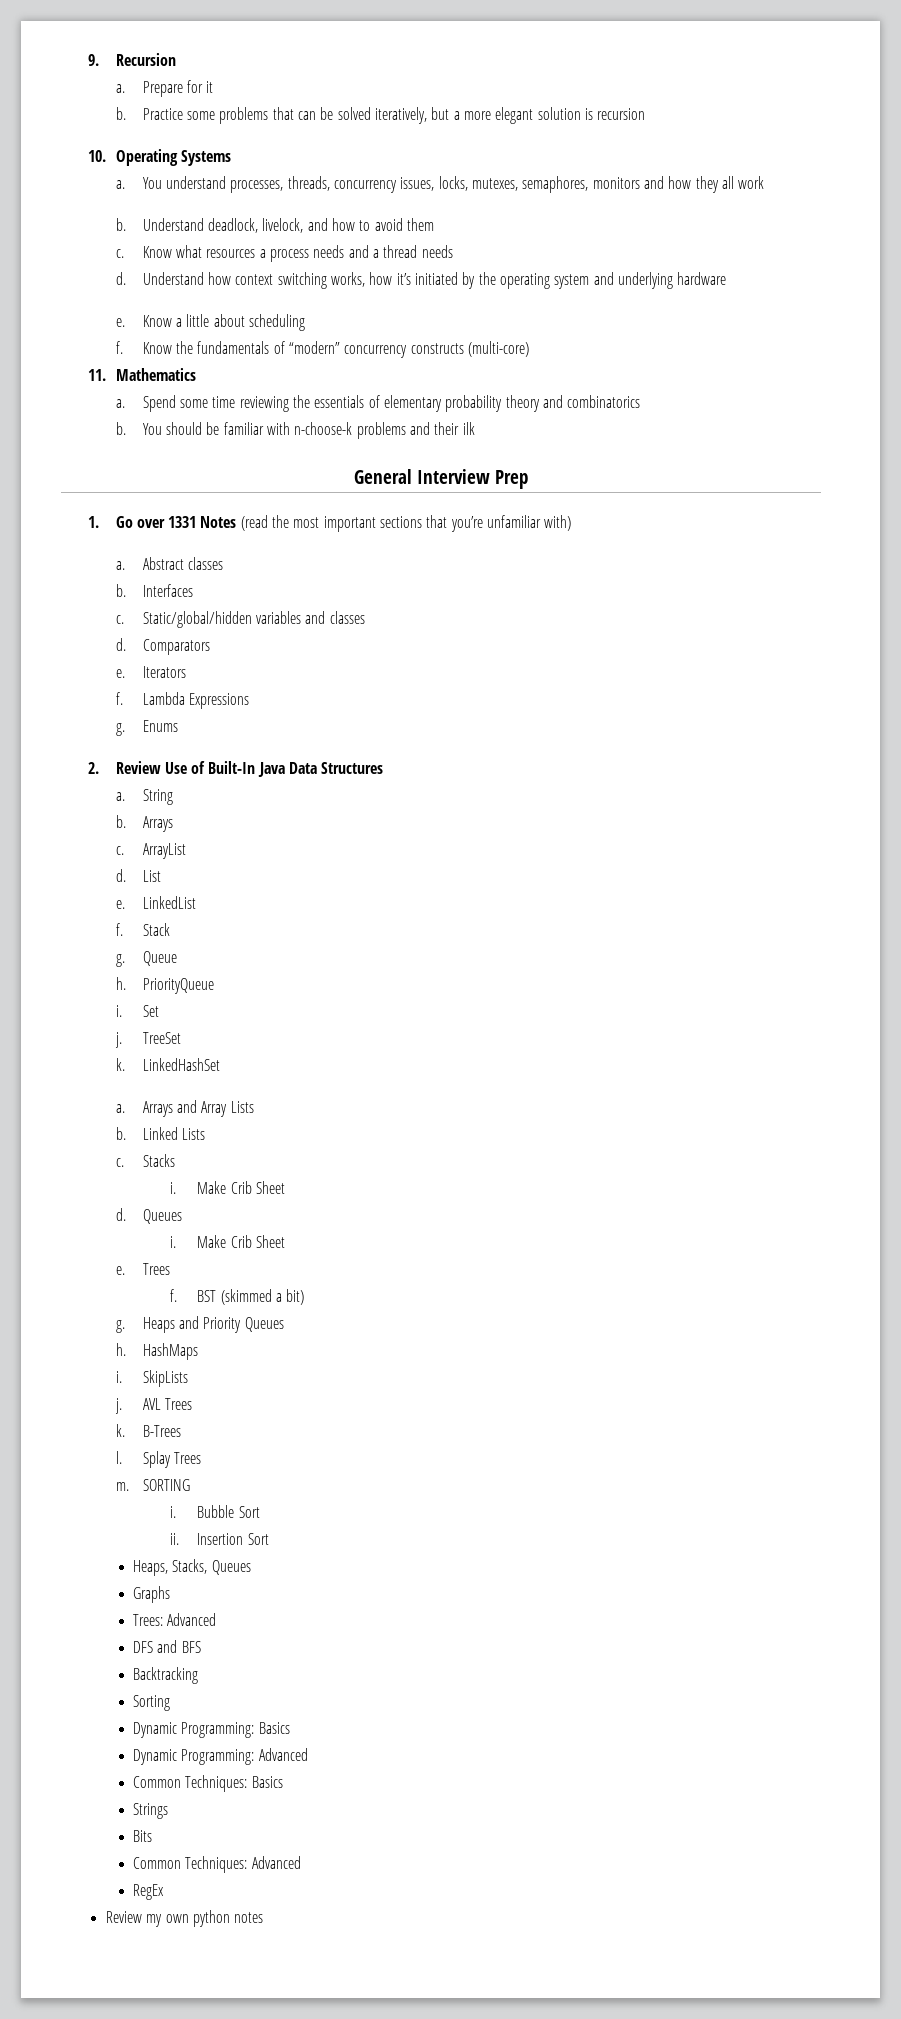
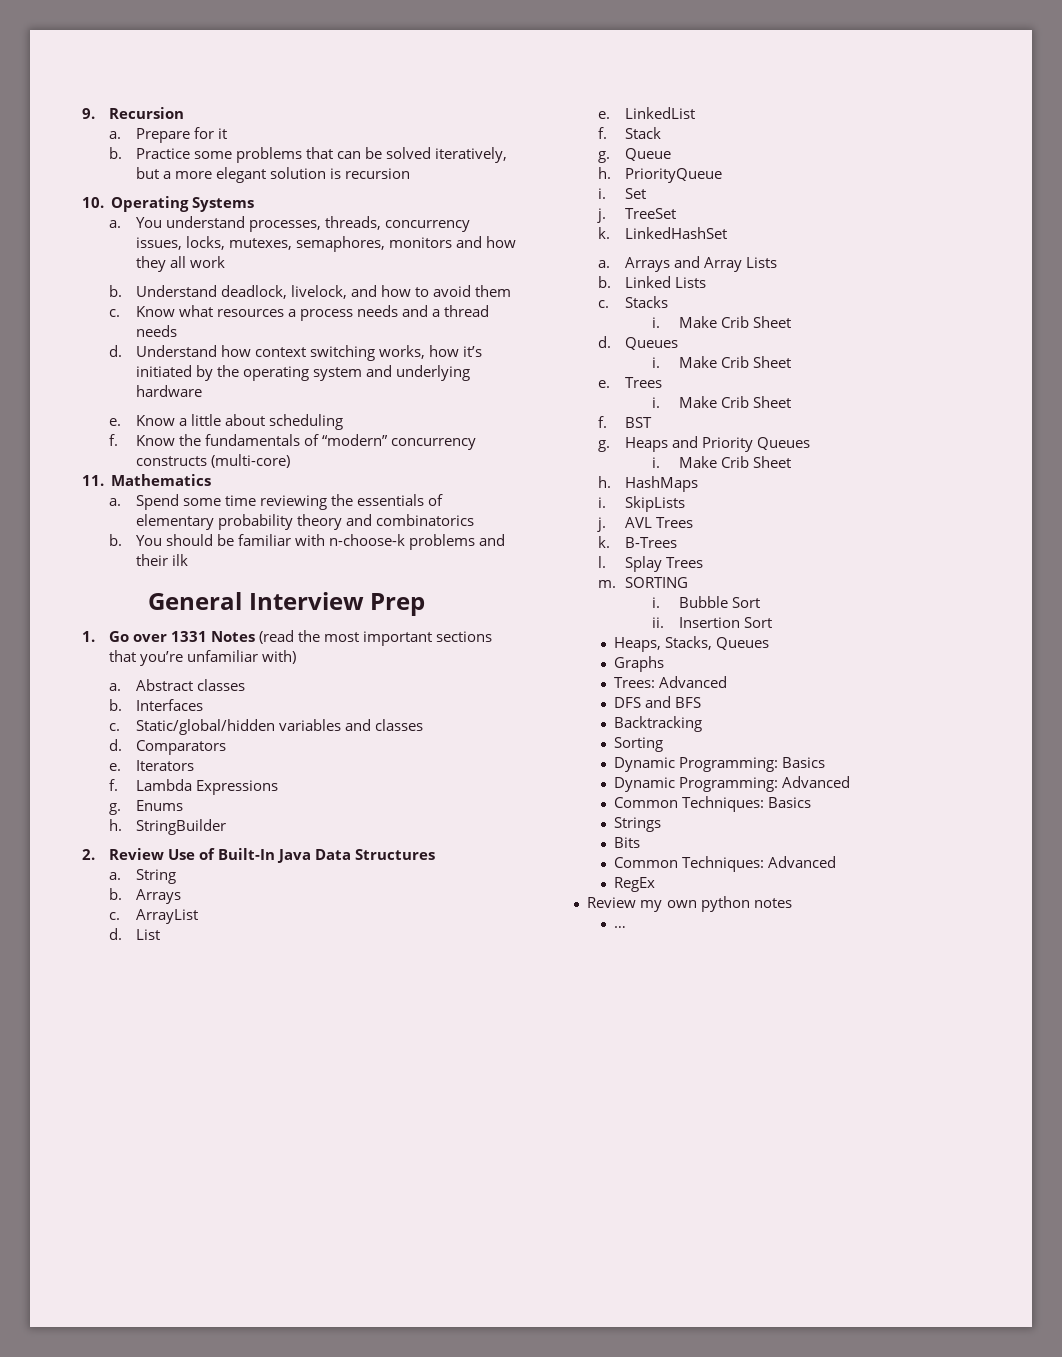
(178, 726) none -> [108,819,226,835] // h. StringBuilder
[170,1289,305,1305] f. BST (skimmed a bit) -> [651,396,791,408] [597,416,652,428] i. Make Crib Sheet // f. BST
(284, 1324) none -> [651,456,791,468] // i. Make Crib Sheet
(264, 1917) none -> [614,926,627,928] // …

